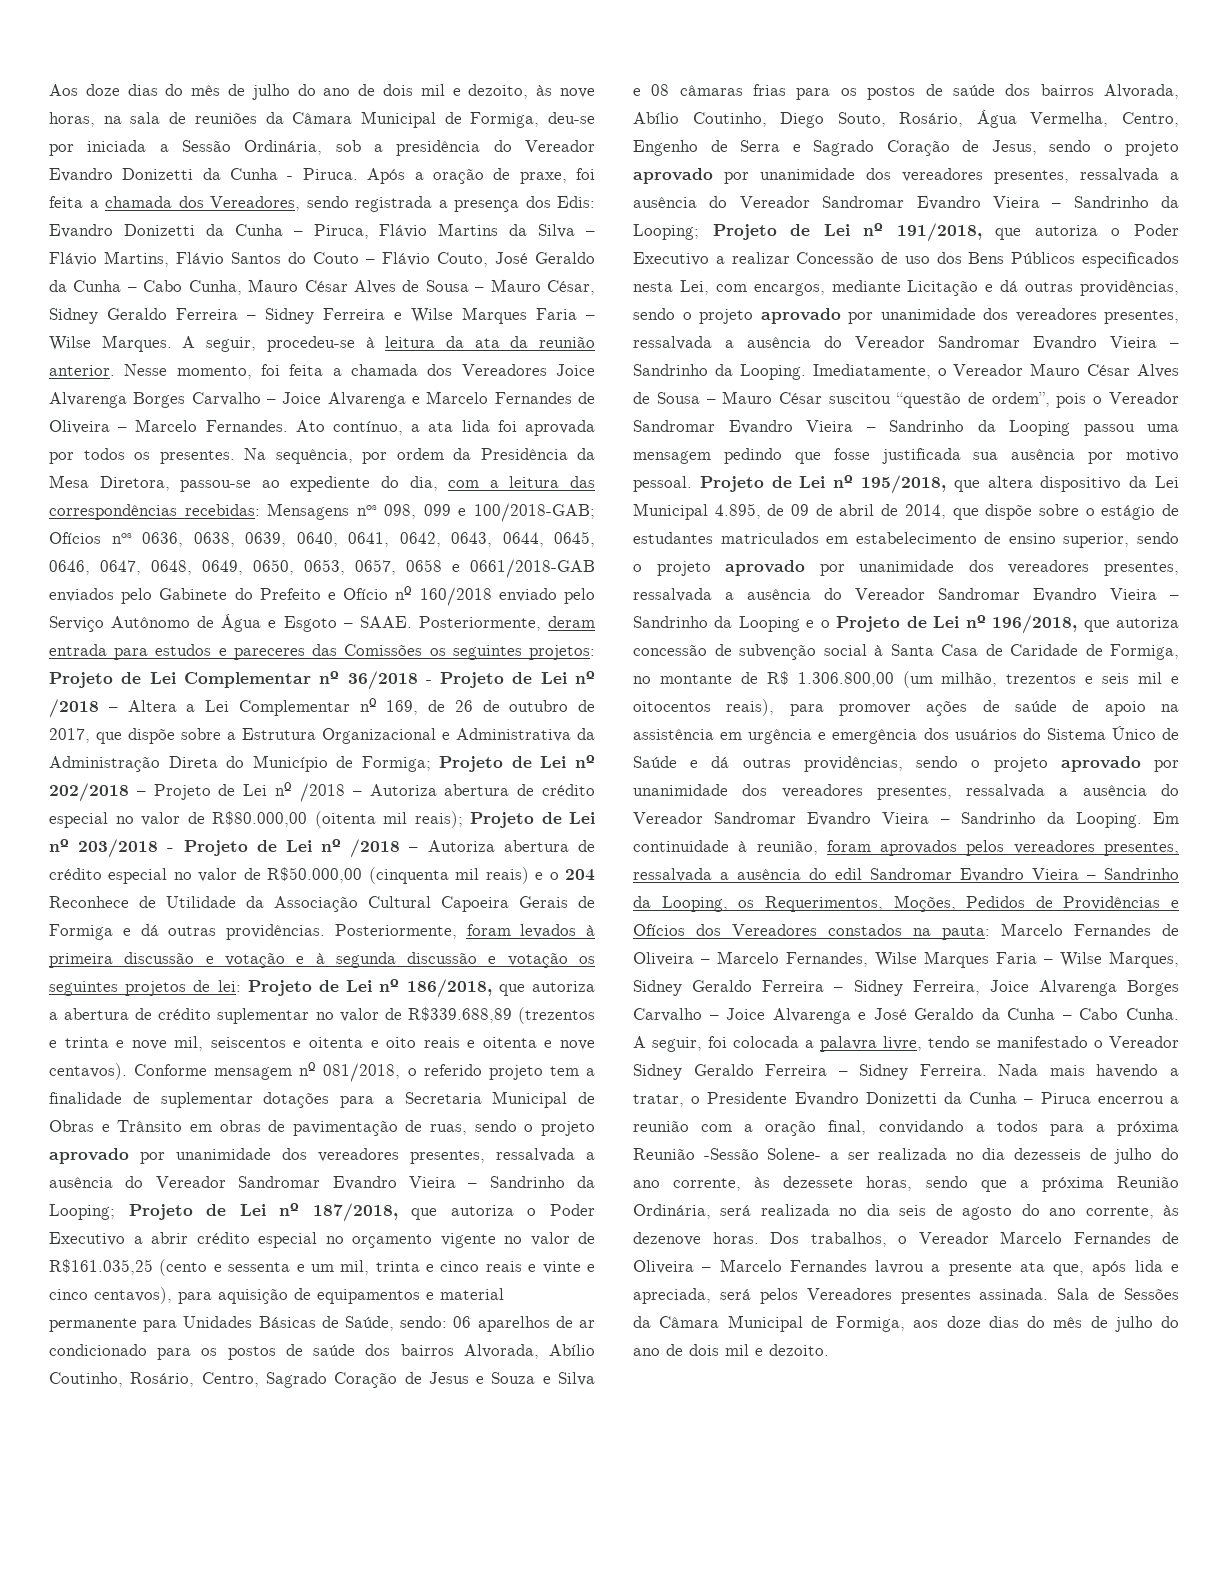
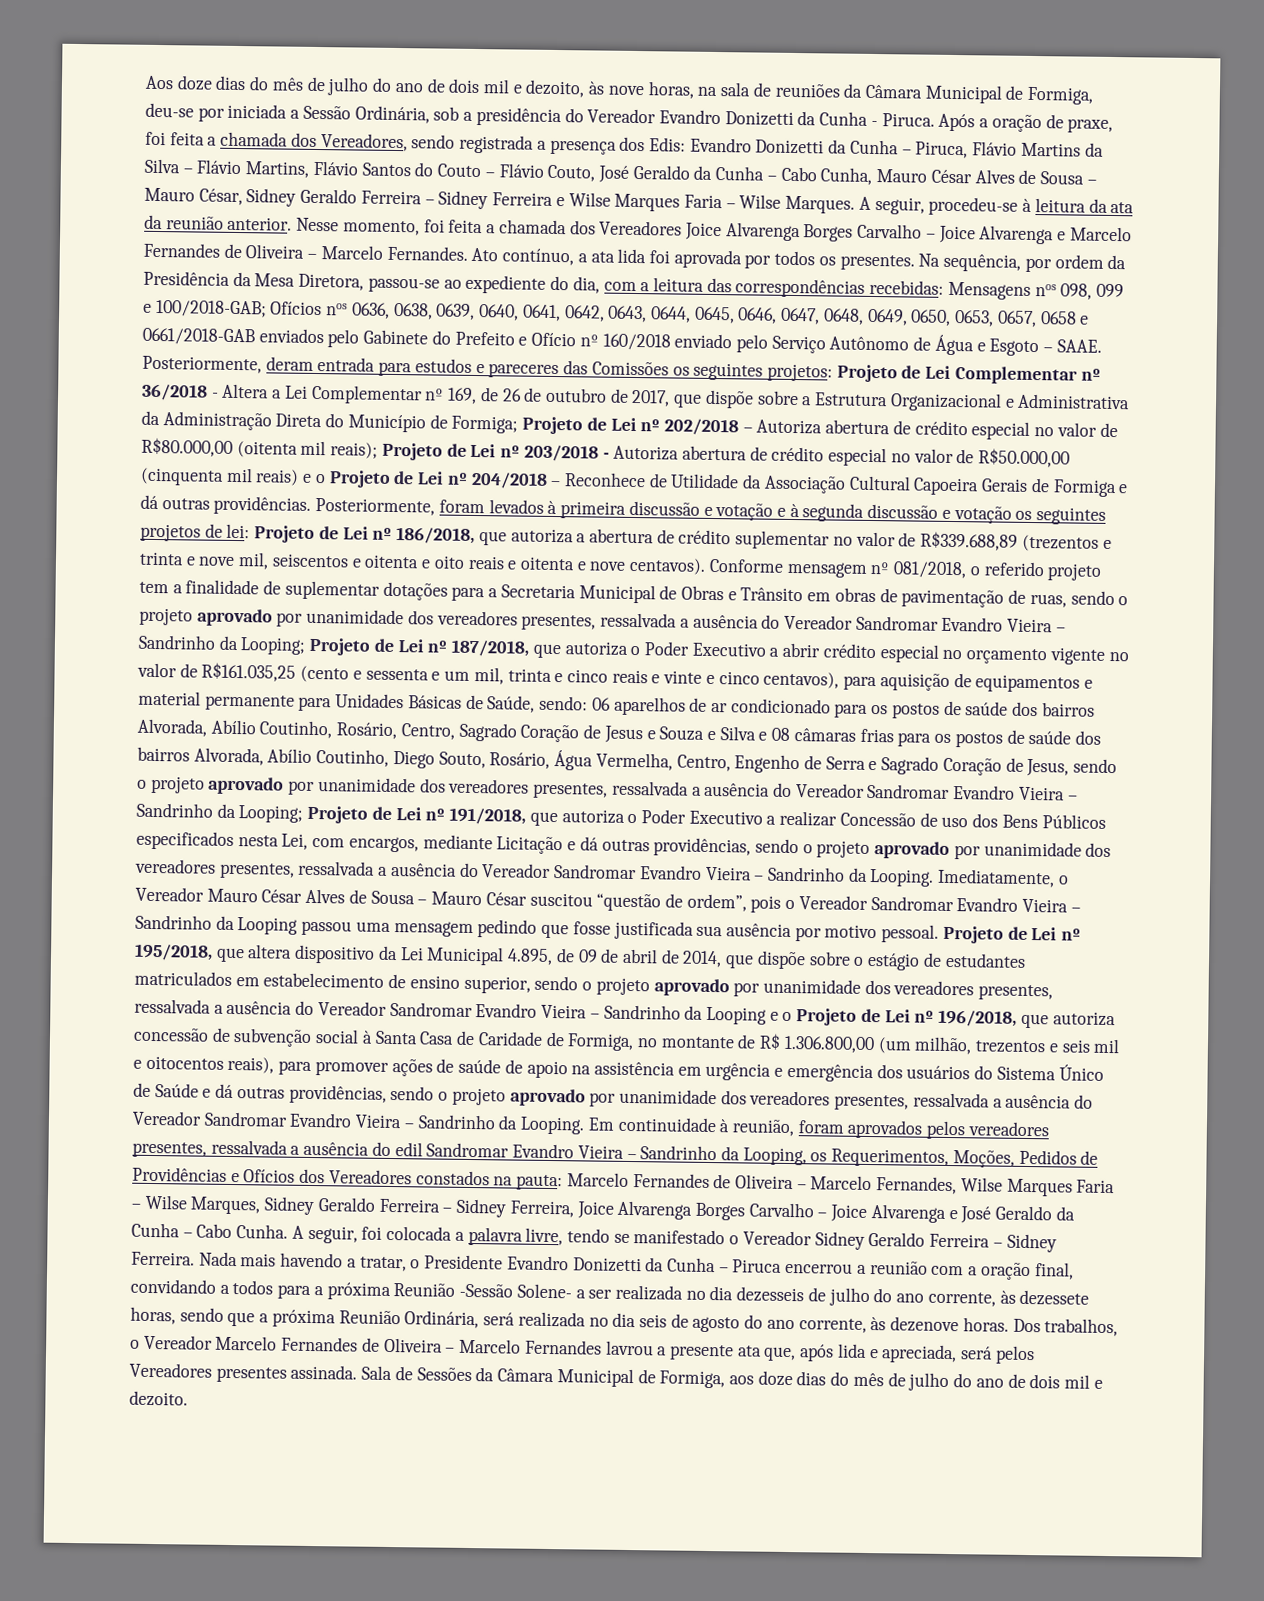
[440,671,595,688] [49,699,118,718] Projeto de Lei nº /2018 – -> (219, 395) none
[153,782,362,802] Projeto de Lei nº /2018 – -> (753, 430) none
[183,839,419,858] Projeto de Lei nº /2018 – -> (610, 455) none
[565,869,595,881] 204 -> [328,470,562,489] Projeto de Lei nº 204/2018 –

